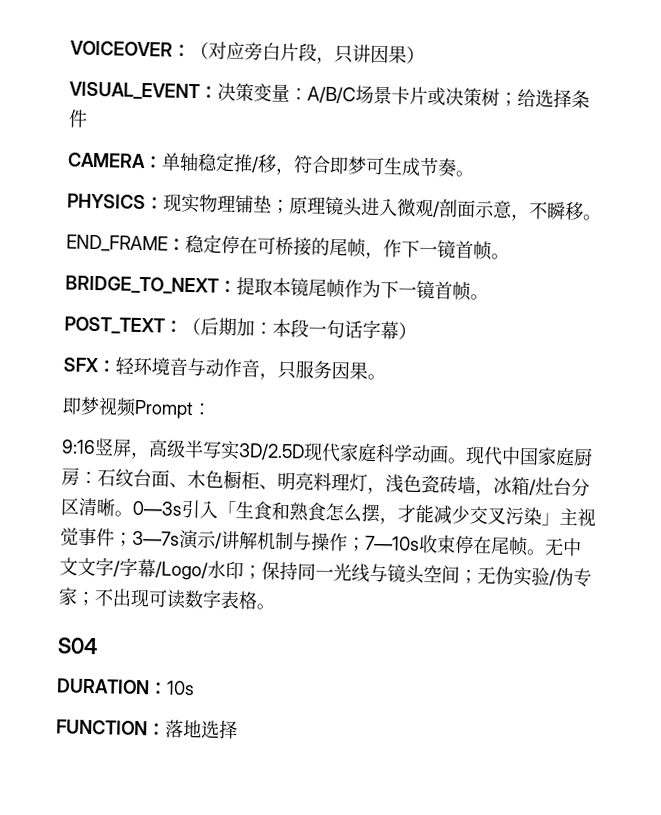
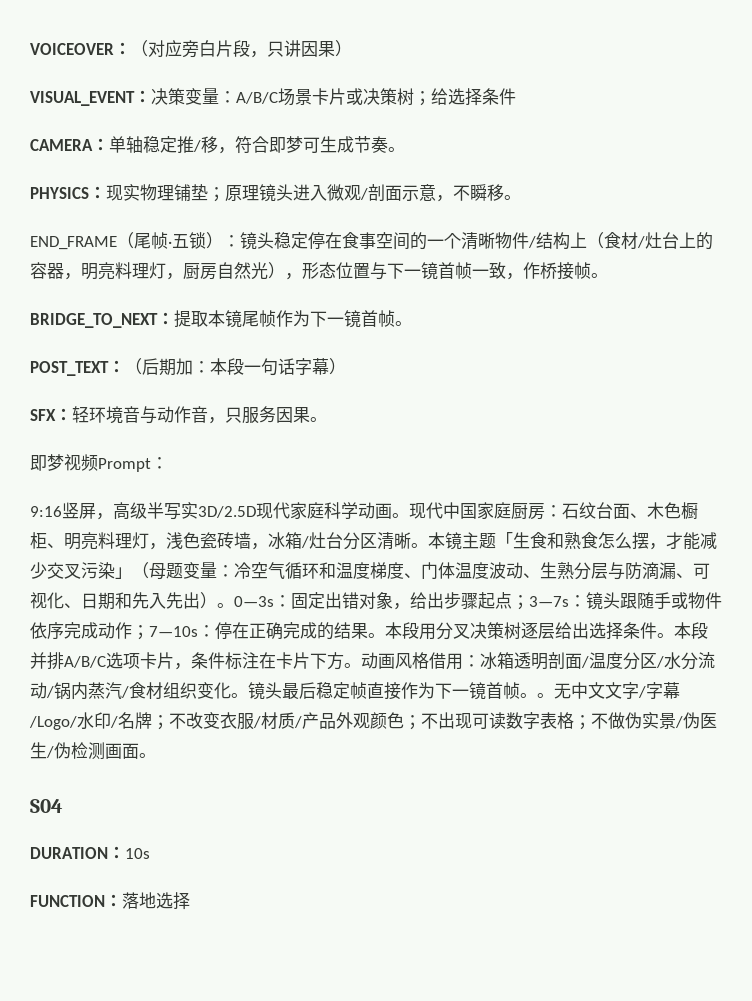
[167,234,474,260] ：稳定停在可桥接的尾帧，作下一镜首 -> [117,232,713,250] [30,262,574,280] （尾帧·五锁）：镜头稳定停在食事空间的一个清晰物件/结构上（食材/灶台上的容器，明亮料理灯，厨房自然光），形态位置与下一镜首帧一致，作桥接
[132,499,219,519] 0—3s引入 -> [428,532,496,550] 本镜主题
[559,507,596,527] [60,527,529,557] 主视觉事件；3—7s演示/讲解机制与操作；7—10s收束停在尾帧 -> [132,562,710,580] [30,592,722,610] [30,622,708,640] [30,652,715,670] [30,682,537,700] （母题变量：冷空气循环和温度梯度、门体温度波动、生熟分层与防滴漏、可视化、日期和先入先出）。0—3s：固定出错对象，给出步骤起点；3—7s：镜头跟随手或物件依序完成动作；7—10s：停在正确完成的结果。本段用分叉决策树逐层给出选择条件。本段并排A/B/C选项卡片，条件标注在卡片下方。动画风格借用：冰箱透明剖面/温度分区/水分流动/锅内蒸汽/食材组织变化。镜头最后稳定帧直接作为下一镜首帧。
[243,561,592,588] [58,587,78,606] ；保持同一光线与镜头空间；无伪实验/伪专家 -> [110,712,404,730] /名牌；不改变衣服/材质/产品外观颜色
(258, 600) none -> [574,712,717,730] [30,742,139,760] ；不做伪实景/伪医生/伪检测画面

